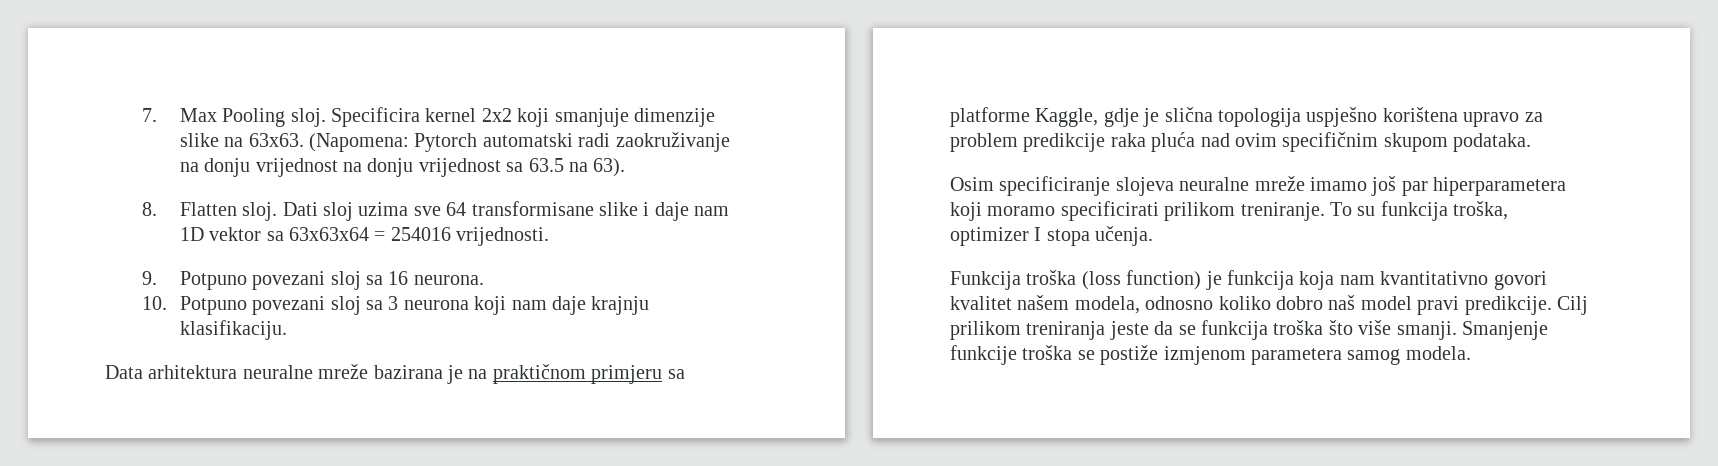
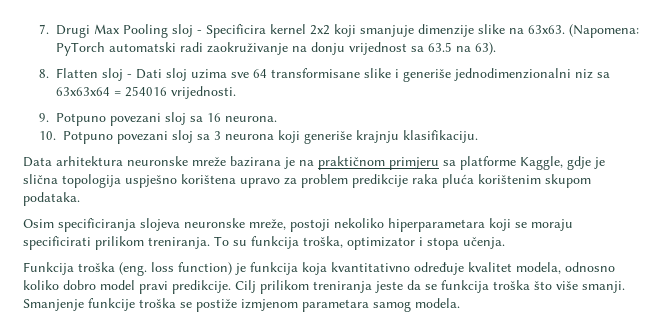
(158, 115) none -> [55,25,90,38] Drugi
[290,108,326,127] sloj. -> [171,24,202,37] sloj -
[414,133,478,152] Pytorch -> [55,42,105,56] PyTorch
[343,158,501,177] na donju vrijednost -> (407, 48) none
[242,202,278,221] sloj. -> [101,68,132,81] sloj -
[654,202,730,221] [179,227,262,241] daje nam 1D vektor -> [402,68,593,82] generiše jednodimenzionalni niz
[511,296,587,315] nam daje -> [303,131,352,144] generiše
[242,365,313,379] neuralne -> [127,156,188,166] neuronske
[1200,132,1379,152] nad ovim specifičnim -> [478,174,541,184] korištenim
[999,176,1567,196] [950,202,1056,221] specificiranje slojeva neuralne mreže imamo još par hiperparametera koji moramo -> [58,218,573,232] specificiranja slojeva neuronske mreže, postoji nekoliko hiperparametara koji se moraju
[1240,202,1325,221] treniranje. -> [148,237,210,249] treniranja.
[950,227,1042,246] optimizer I -> [347,237,423,250] optimizator i
[1081,271,1121,290] (loss -> [119,262,174,276] (eng. loss
[1339,271,1547,290] [950,295,1070,310] nam kvantitativno govori kvalitet našem -> [331,262,512,275] kvantitativno određuje kvalitet
[1328,295,1356,310] naš -> (96, 285) none
[1251,348,1342,365] parametera -> [302,299,369,312] parametara

